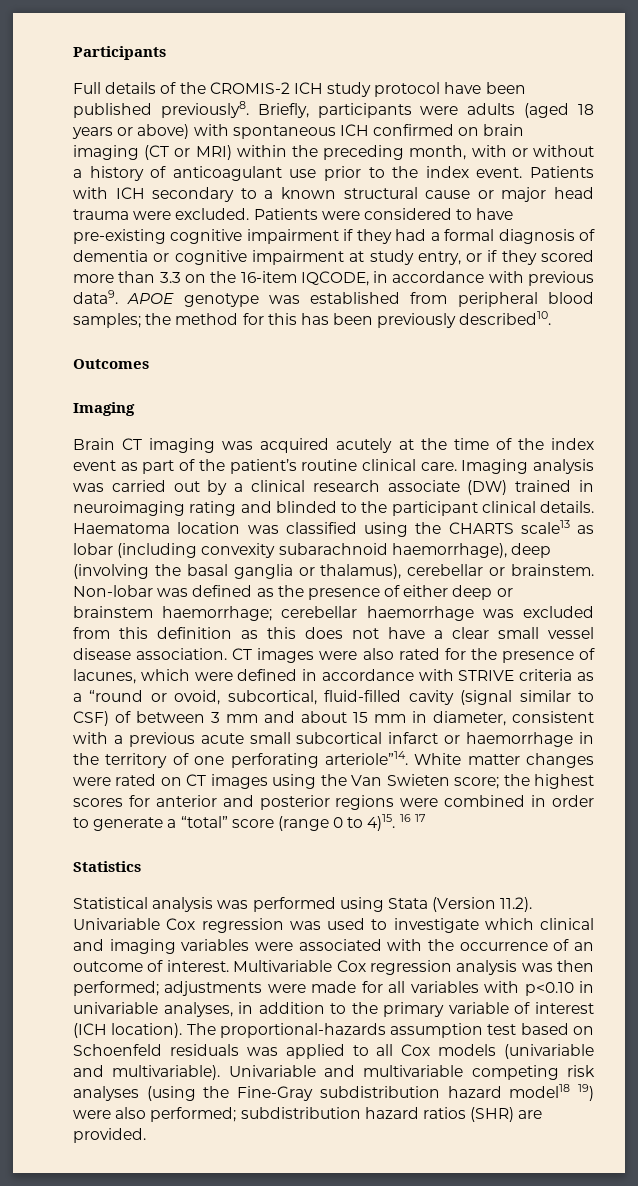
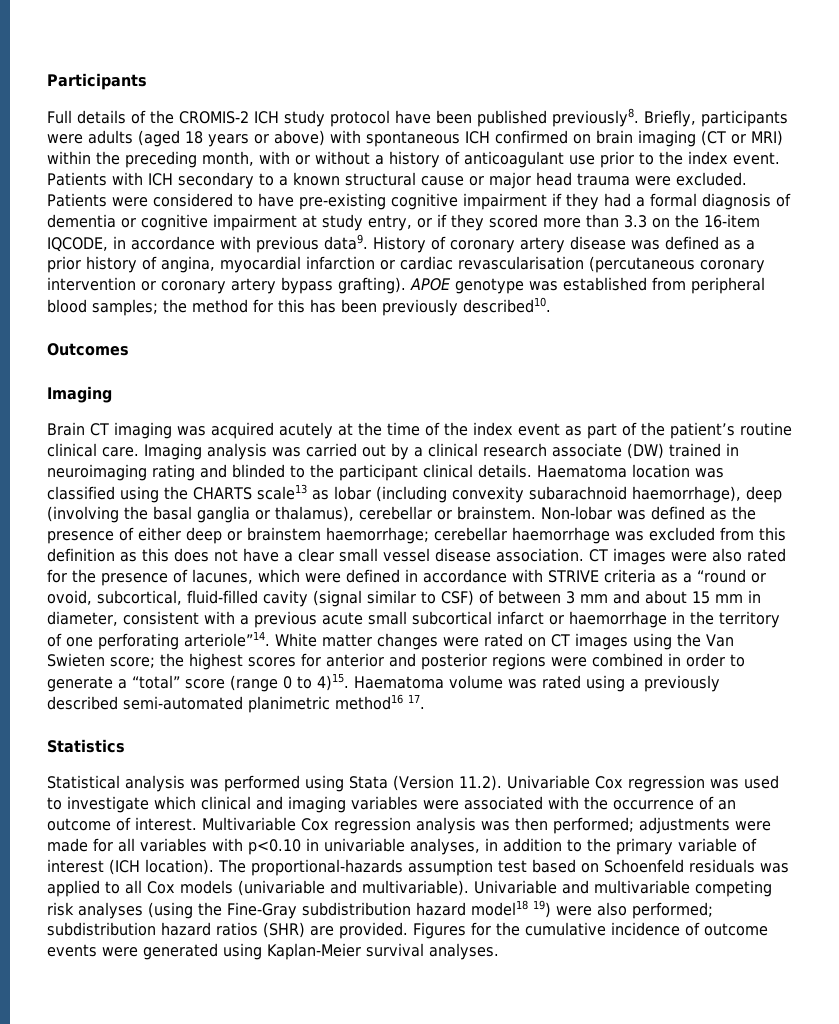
(118, 297) none -> [373,236,755,253] [47,256,765,273] [47,277,406,294] History of coronary artery disease was defined as a prior history of angina, myocardial infarction or cardiac revascularisation (percutaneous coronary intervention or coronary artery bypass grafting).
[399,814,425,822] 16 17 -> [354,675,720,692] [47,694,425,713] Haematoma volume was rated using a previously described semi-automated planimetric method16 17.
(146, 1135) none -> [413,922,768,939] [47,943,499,960] Figures for the cumulative incidence of outcome events were generated using Kaplan-Meier survival analyses.

